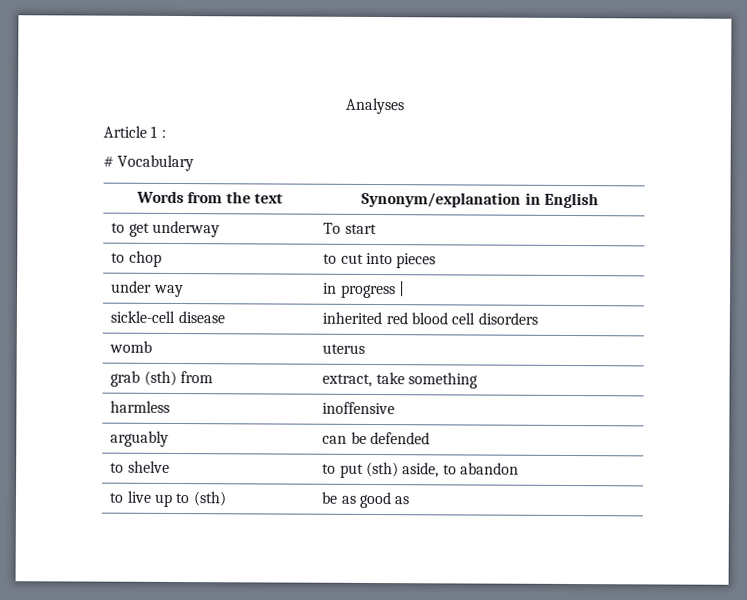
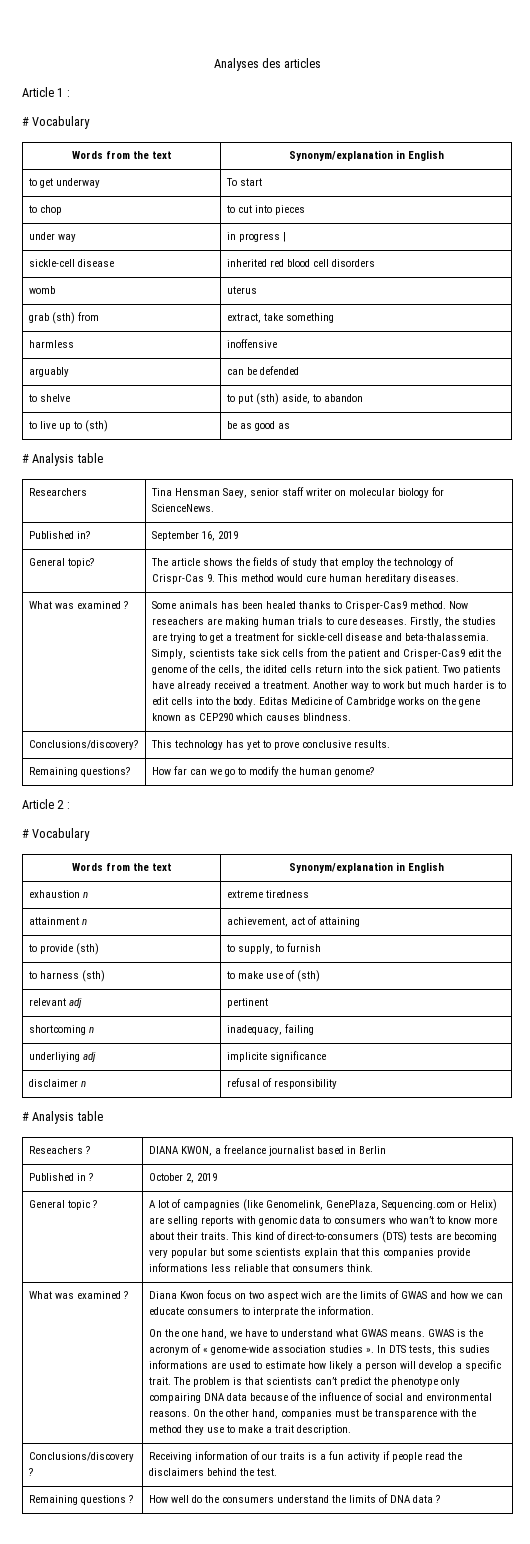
(405, 106) none -> [262,58,322,68] des articles
(411, 500) none -> [22,453,103,466] [28,488,87,496] [150,487,444,498] [151,504,214,512] [28,531,90,539] [151,531,238,541] [28,558,94,568] [150,557,454,568] [151,574,459,584] [28,601,128,609] [151,601,468,611] [151,617,496,627] [151,632,489,643] [151,648,501,659] [151,664,501,675] [151,681,506,691] [151,696,480,707] [151,713,351,721] [28,740,138,750] [150,740,390,750] [28,767,130,777] [151,766,374,777] [22,799,70,809] [22,828,91,841] [72,863,172,871] [288,862,444,873] [28,890,88,898] [226,890,309,898] [28,917,87,925] [226,916,360,927] [28,943,99,955] [226,943,321,954] [28,970,105,982] [226,970,320,982] [28,998,82,1008] [226,998,268,1008] [28,1025,94,1035] [226,1024,314,1035] [28,1052,96,1062] [226,1051,326,1062] [28,1079,86,1087] [226,1078,337,1089] [22,1111,103,1124] [28,1146,90,1154] [148,1145,386,1156] [28,1173,93,1181] [148,1173,217,1183] [28,1200,97,1210] [148,1199,497,1211] [148,1216,497,1226] [148,1231,497,1243] [148,1248,470,1258] [148,1263,373,1272] [28,1291,128,1299] [148,1290,503,1301] [148,1306,374,1317] [148,1329,483,1339] [148,1344,490,1355] [148,1360,501,1371] [148,1377,460,1387] [148,1392,492,1403] [148,1409,476,1419] [148,1425,351,1435] [28,1452,134,1462] [28,1468,33,1476] [148,1451,462,1462] [148,1468,277,1476] [28,1495,133,1505] [148,1494,440,1503] // # Analysis table // Researchers | Tina Hensman Saey, senior staff writer on molecular biology for ScienceNews. // Published in? | September 16, 2019 // General topic? | The article shows the fields of study that employ the technology of Crispr-Cas 9. This method would cure human hereditary diseases. // What was examined ? | Some animals has been healed thanks to Crisper-Cas9 method. Now reseachers are making human trials to cure deseases. Firstly, the studies are trying to get a treatment for sickle-cell disease and beta-thalassemia. Simply, scientists take sick cells from the patient and Crisper-Cas9 edit the genome of the cells, the idited cells return into the sick patient. Two patients have already received a treatment. Another way to work but much harder is to edit cells into the body. Editas Medicine of Cambridge works on the gene known as CEP290 which causes blindness. // Conclusions/discovery? | This technology has yet to prove conclusive results. // Remaining questions? | How far can we go to modify the human genome? // Article 2 : // # Vocabulary // Words from the text | Synonym/explanation in English // exhaustion n | extreme tiredness // attainment n | achievement, act of attaining // to provide (sth) | to supply, to furnish // to harness (sth) | to make use of (sth) // relevant adj | pertinent // shortcoming n | inadequacy, failing // underliying adj | implicite significance // disclaimer n | refusal of responsibility // # Analysis table // Reseachers ? | DIANA KWON, a freelance journalist based in Berlin // Published in ? | October 2, 2019 // General topic ? | A lot of campagnies (like Genomelink, GenePlaza, Sequencing.com or Helix) are selling reports with genomic data to consumers who wan’t to know more about their traits. This kind of direct-to-consumers (DTS) tests are becoming very popular but some scientists explain that this companies provide informations less reliable that consumers think. // What was examined ? | Diana Kwon focus on two aspect wich are the limits of GWAS and how we can educate consumers to interprate the information. // On the one hand, we have to understand what GWAS means. GWAS is the acronym of « genome-wide association studies ». In DTS tests, this sudies informations are used to estimate how likely a person will develop a specific trait. The problem is that scientists can’t predict the phenotype only compairing DNA data because of the influence of social and environmental reasons. On the other hand, companies must be transparence with the method they use to make a trait description. // Conclusions/discovery ? | Receiving information of our traits is a fun activity if people read the disclaimers behind the test. // Remaining questions ? | How well do the consumers understand the limits of DNA data ?

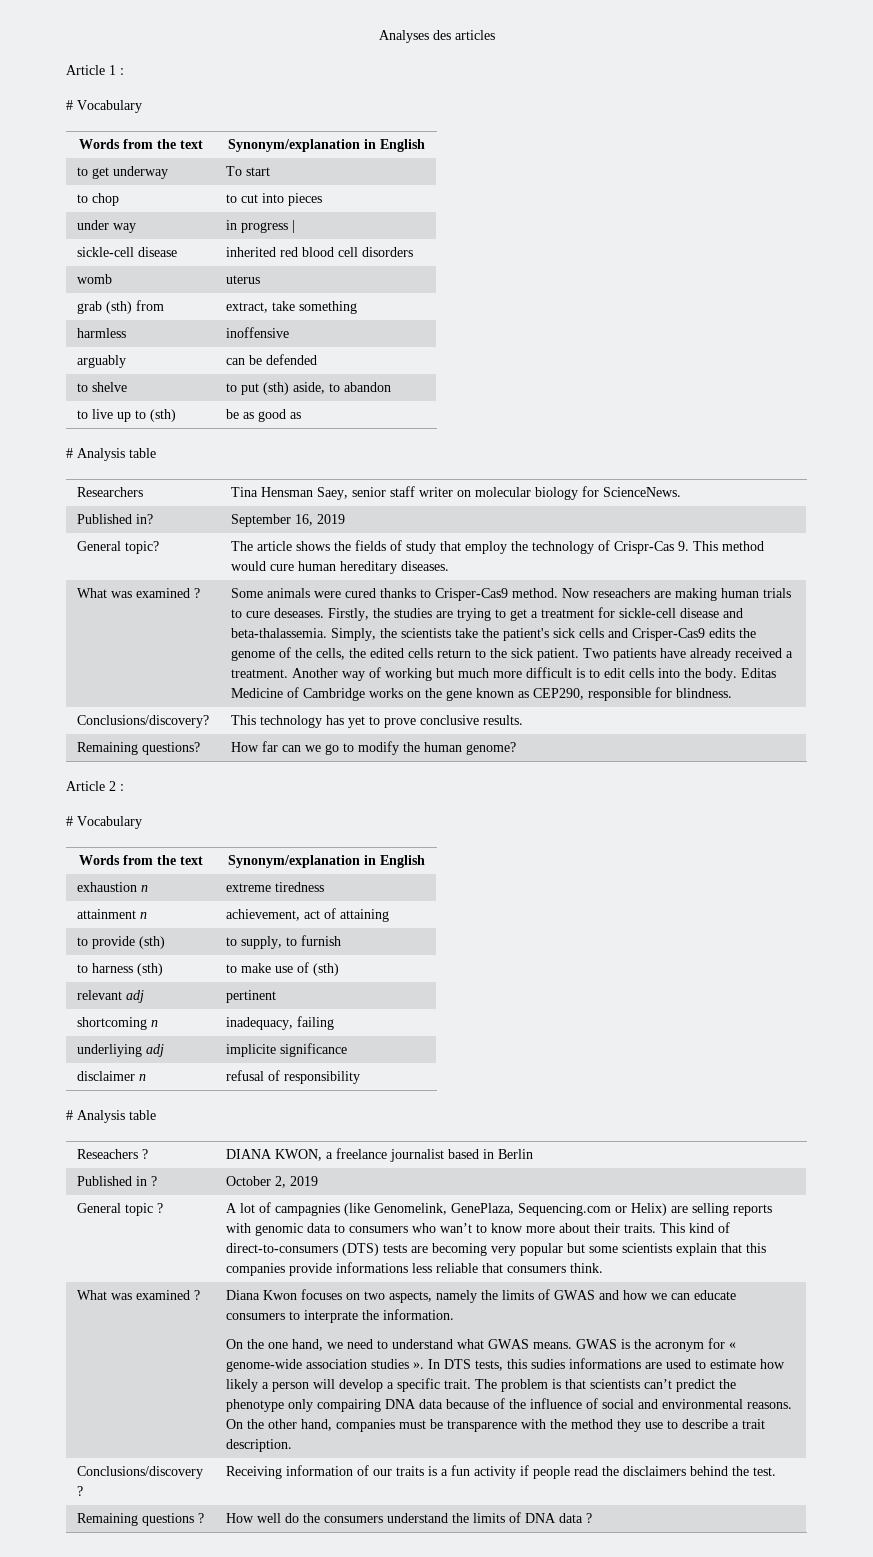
[220,601,296,609] has been healed -> [313,588,376,598] were cured
(186, 654) none -> [379,628,397,638] the
[259,648,380,659] sick cells from the patient -> [481,628,604,641] the patient's sick cells
[467,649,484,657] edit -> [708,628,735,638] edits
[262,665,287,673] idited -> [369,648,404,658] edited
[345,665,363,673] into -> [474,649,486,658] to
[371,681,483,689] to work but much harder -> [368,667,572,681] of working but much more difficult
[198,713,300,721] CEP290 which causes -> [532,687,672,701] CEP290, responsible for
[206,1290,232,1299] focus -> [300,1289,342,1300] focuses
[266,1291,340,1301] aspect wich are -> [388,1290,477,1303] aspects, namely
[244,1329,267,1337] have -> [346,1339,373,1349] need
[191,1344,201,1353] of -> [707,1338,725,1349] for
[237,1425,263,1433] make -> [681,1419,728,1429] describe

